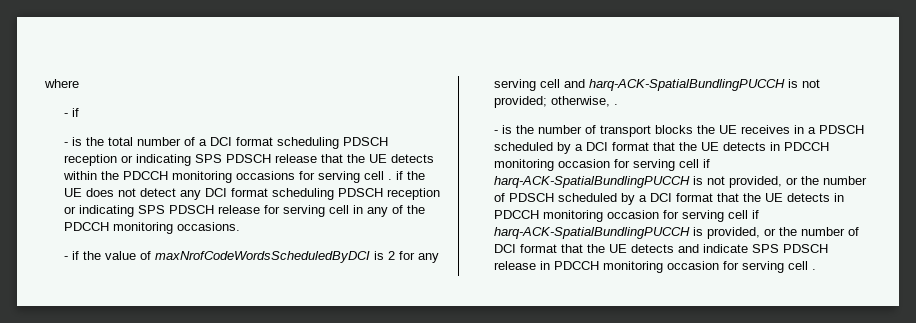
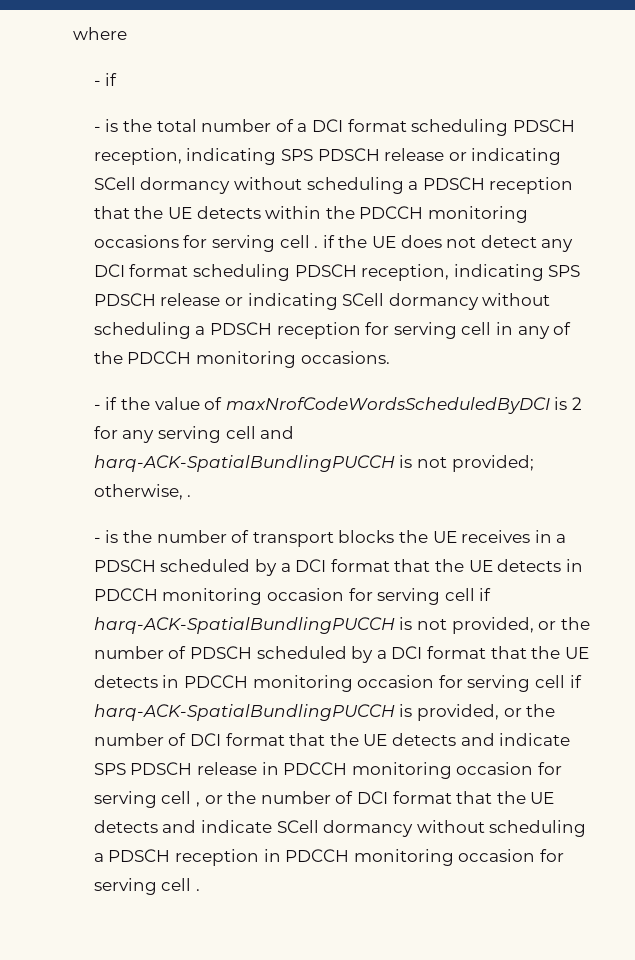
[63,154,317,166] reception or indicating SPS PDSCH release -> [93,148,562,165] [93,177,574,194] reception, indicating SPS PDSCH release or indicating SCell dormancy without scheduling a PDSCH reception
[386,188,440,200] [63,205,260,217] reception or indicating SPS PDSCH release -> [361,264,581,281] [93,293,551,310] [93,322,361,339] reception, indicating SPS PDSCH release or indicating SCell dormancy without scheduling a PDSCH reception
(808, 265) none -> [196,791,555,807] [93,820,587,837] [93,849,564,866] [93,878,192,895] , or the number of DCI format that the UE detects and indicate SCell dormancy without scheduling a PDSCH reception in PDCCH monitoring occasion for serving cell

